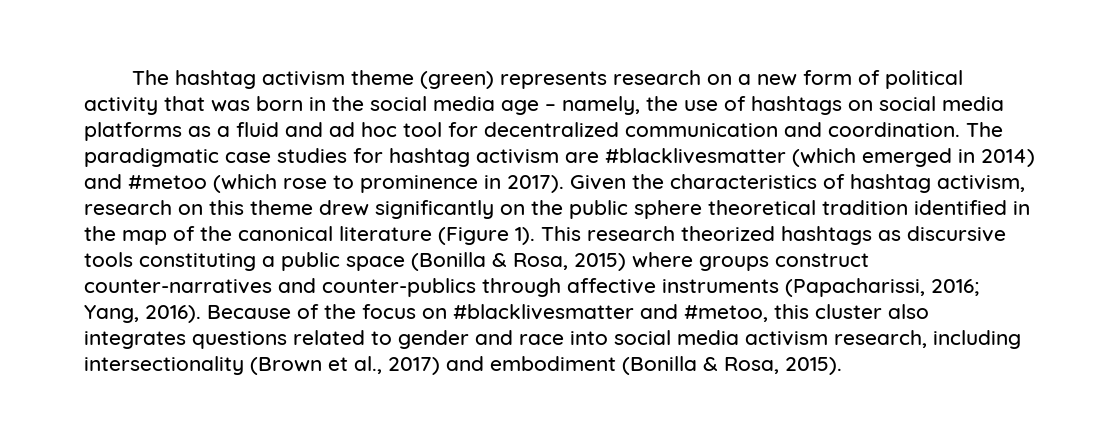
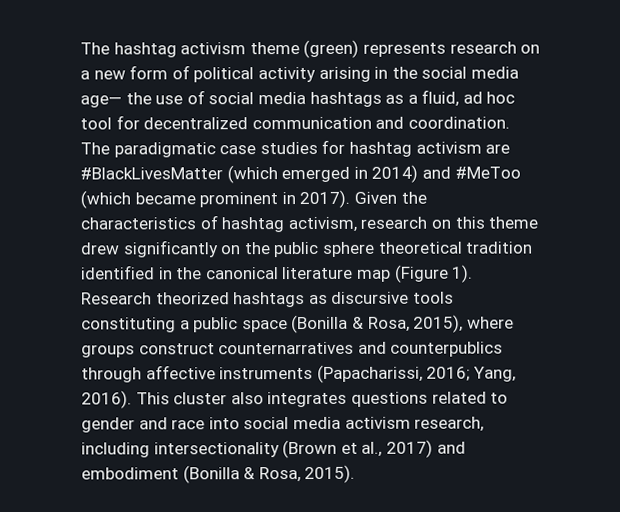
[164,96,303,112] that was born -> [318,66,371,82] arising
[501,96,640,115] age – namely, -> [80,95,122,108] age—
[751,96,1004,115] [84,122,182,141] hashtags on social media platforms -> [208,91,382,108] social media hashtags
[236,122,323,137] fluid and -> [421,89,460,107] fluid,
[605,148,786,164] #blacklivesmatter -> [80,167,223,180] #BlackLivesMatter
[128,174,478,193] #metoo (which rose to prominence -> [454,166,521,179] [80,190,279,209] #MeToo (which became prominent
[122,226,232,245] map of the -> (203, 273) none
(432, 233) none -> [356,269,391,282] map
[541,226,675,241] This research -> [81,292,152,305] Research
[574,253,626,271] 2015) -> [413,314,464,333] 2015),
[84,278,476,297] counter-narratives and counter-publics -> [218,341,504,357] counternarratives and counterpublics
[207,304,809,322] Because of the focus on #blacklivesmatter and #metoo, this -> [135,392,170,405] This

